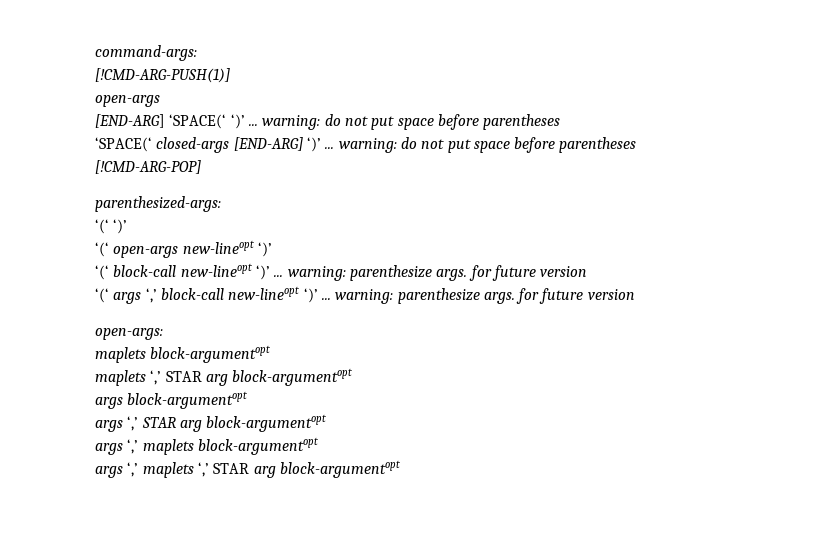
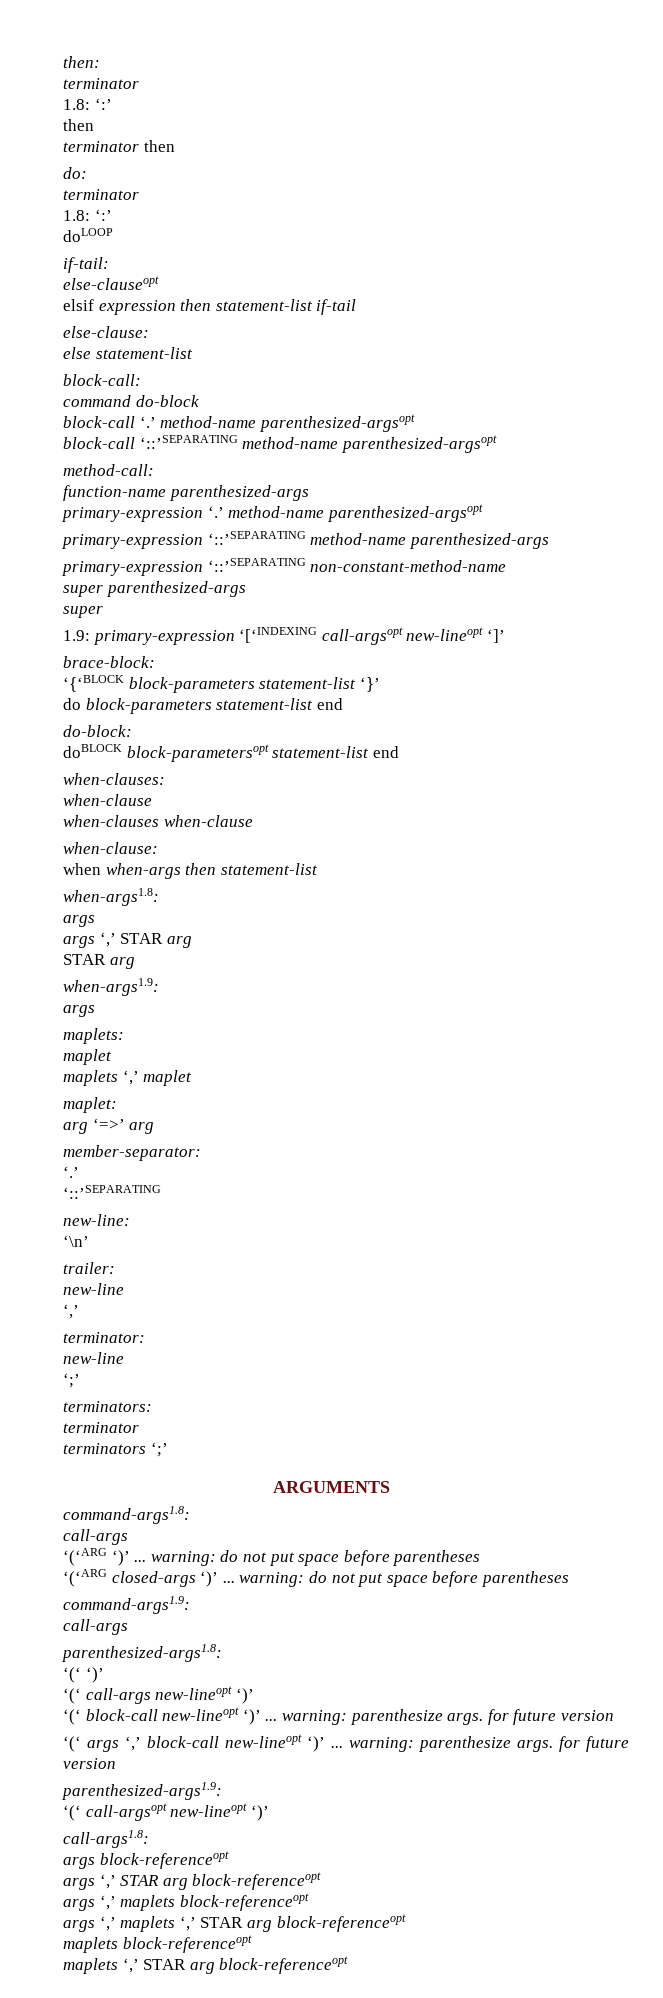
[94,45,197,61] [94,68,230,83] [94,95,160,107] [94,114,561,130] [94,137,637,153] [94,160,201,174] [94,196,221,212] command-args: // [!CMD-ARG-PUSH(1)] // open-args // [END-ARG] ‘SPACE(‘ ‘)’ ... warning: do not put space before parentheses // ‘SPACE(‘ closed-args [END-ARG] ‘)’ ... warning: do not put space before parentheses // [!CMD-ARG-POP] // parenthesized-args: -> [62,56,100,68] [62,78,139,89] [62,98,112,110] [62,119,94,131] [62,140,175,152] [62,167,87,179] [62,189,139,200] [62,209,112,221] [62,228,113,242] [62,257,109,273] [62,276,159,290] [62,299,357,315] [62,326,149,338] [62,347,193,359] [62,374,141,386] [62,395,199,407] [62,414,415,432] [62,435,497,453] [62,464,154,476] [62,485,309,501] [61,504,483,522] [61,531,549,549] [61,558,507,576] [62,581,246,597] [62,606,103,618] [62,627,505,645] [62,656,155,668] [62,675,380,693] [62,698,343,714] [62,725,132,737] [62,744,399,762] [62,773,165,785] [62,794,152,806] [62,815,253,827] [62,842,158,854] [62,863,318,879] [62,888,159,906] [62,915,95,927] [62,932,192,948] [62,954,135,969] [62,978,159,996] [62,1005,95,1017] [62,1028,124,1044] [62,1049,112,1065] [62,1070,193,1086] [62,1097,117,1113] [62,1118,155,1134] [62,1145,201,1161] [62,1166,79,1178] [62,1185,161,1199] [62,1214,130,1226] [62,1235,89,1247] [62,1262,115,1274] [62,1283,124,1295] [62,1304,79,1319] [62,1332,145,1343] [62,1352,124,1364] [62,1373,80,1388] [62,1401,152,1412] [62,1422,139,1433] [62,1442,168,1457] [273,1481,390,1493] [62,1506,190,1524] [62,1529,128,1545] [62,1548,481,1566] [62,1569,569,1587] [62,1596,190,1614] [62,1619,128,1635] [61,1644,222,1662] then: // terminator // 1.8: ‘:’ // then // terminator then // do: // terminator // 1.8: ‘:’ // doLOOP // if-tail: // else-clauseopt // elsif expression then statement-list if-tail // else-clause: // else statement-list // block-call: // command do-block // block-call ‘.’ method-name parenthesized-argsopt // block-call ‘::’SEPARATING method-name parenthesized-argsopt // method-call: // function-name parenthesized-args // primary-expression ‘.’ method-name parenthesized-argsopt // primary-expression ‘::’SEPARATING method-name parenthesized-args // primary-expression ‘::’SEPARATING non-constant-method-name // super parenthesized-args // super // 1.9: primary-expression ‘[‘INDEXING call-argsopt new-lineopt ‘]’ // brace-block: // ‘{‘BLOCK block-parameters statement-list ‘}’ // do block-parameters statement-list end // do-block: // doBLOCK block-parametersopt statement-list end // when-clauses: // when-clause // when-clauses when-clause // when-clause: // when when-args then statement-list // when-args1.8: // args // args ‘,’ STAR arg // STAR arg // when-args1.9: // args // maplets: // maplet // maplets ‘,’ maplet // maplet: // arg ‘=>’ arg // member-separator: // ‘.’ // ‘::’SEPARATING // new-line: // ‘\n’ // trailer: // new-line // ‘,’ // terminator: // new-line // ‘;’ // terminators: // terminator // terminators ‘;’ // ARGUMENTS // command-args1.8: // call-args // ‘(‘ARG ‘)’ ... warning: do not put space before parentheses // ‘(‘ARG closed-args ‘)’ ... warning: do not put space before parentheses // command-args1.9: // call-args // parenthesized-args1.8:
[113,246,179,258] open-args -> [85,1688,151,1704] call-args
[94,328,163,340] [94,345,271,363] [94,368,353,386] [94,391,248,409] [94,414,327,432] [94,437,318,455] open-args: // maplets block-argumentopt // maplets ‘,’ STAR arg block-argumentopt // args block-argumentopt // args ‘,’ STAR arg block-argumentopt // args ‘,’ maplets block-argumentopt -> [61,1782,222,1800] [62,1803,269,1821] [62,1830,149,1848] [62,1851,229,1869] [62,1872,322,1890] [62,1893,309,1911] parenthesized-args1.9: // ‘(‘ call-argsopt new-lineopt ‘)’ // call-args1.8: // args block-referenceopt // args ‘,’ STAR arg block-referenceopt // args ‘,’ maplets block-referenceopt
[279,460,400,478] block-argumentopt -> [276,1914,406,1932] [62,1935,252,1953] [62,1956,349,1974] block-referenceopt // maplets block-referenceopt // maplets ‘,’ STAR arg block-referenceopt

